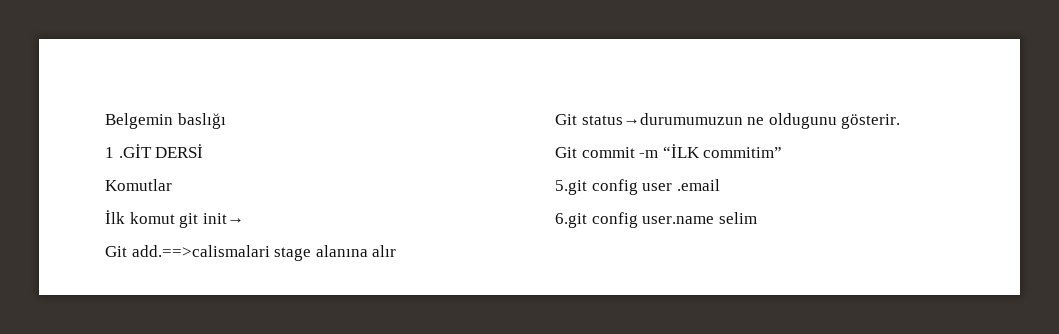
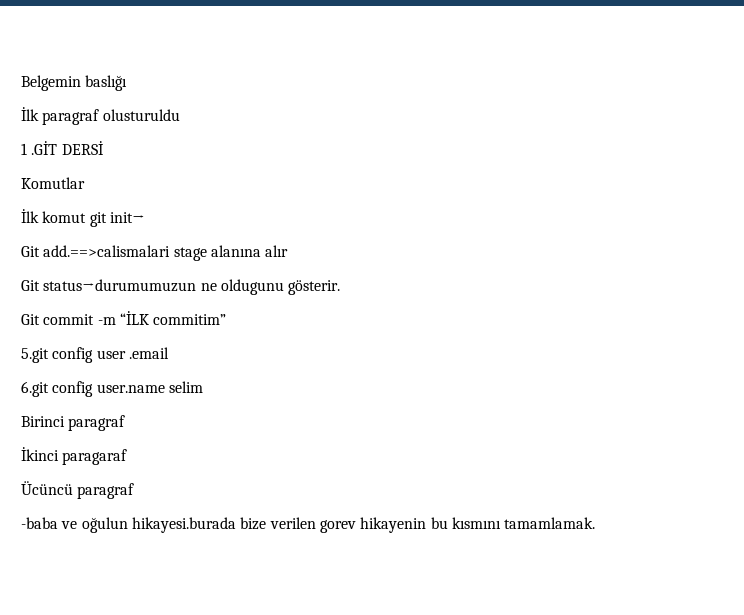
(226, 121) none -> [21,107,180,125] // İlk paragraf olusturuldu
(757, 218) none -> [21,415,126,431] [21,447,128,465] [21,481,135,499] [21,517,596,533] // Birinci paragraf // İkinci paragaraf // Ücüncü paragraf // -baba ve oğulun hikayesi.burada bize verilen gorev hikayenin bu kısmını tamamlamak.

